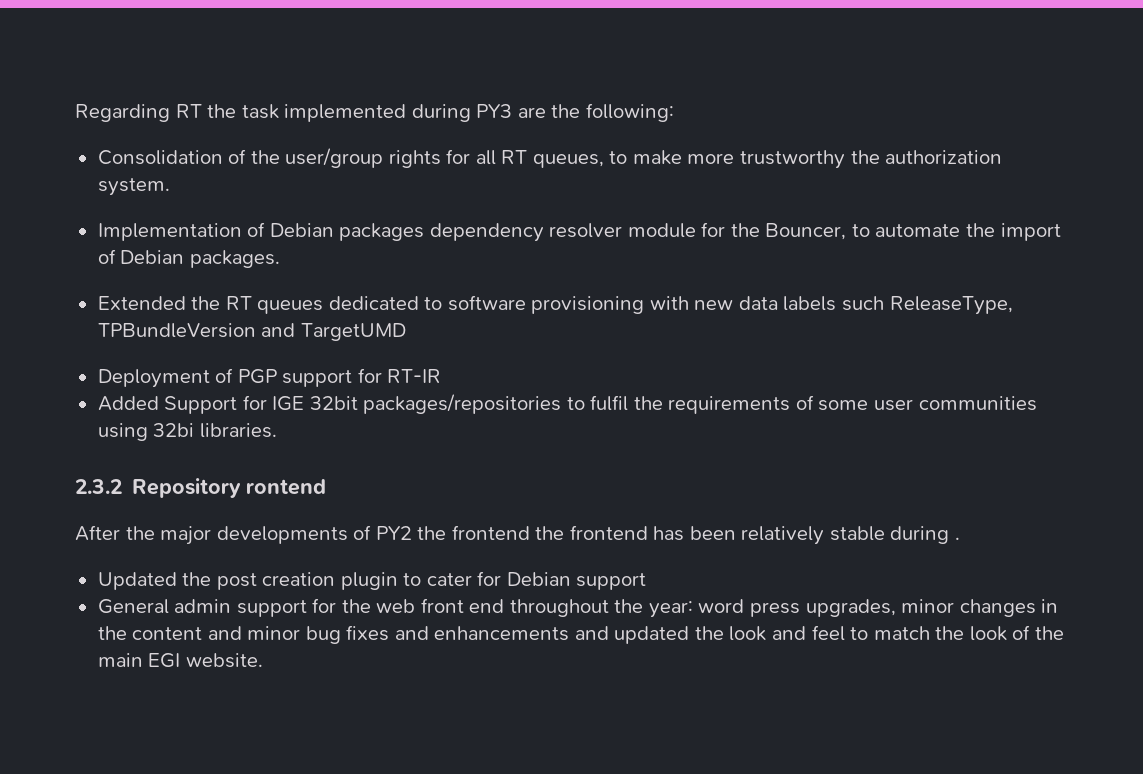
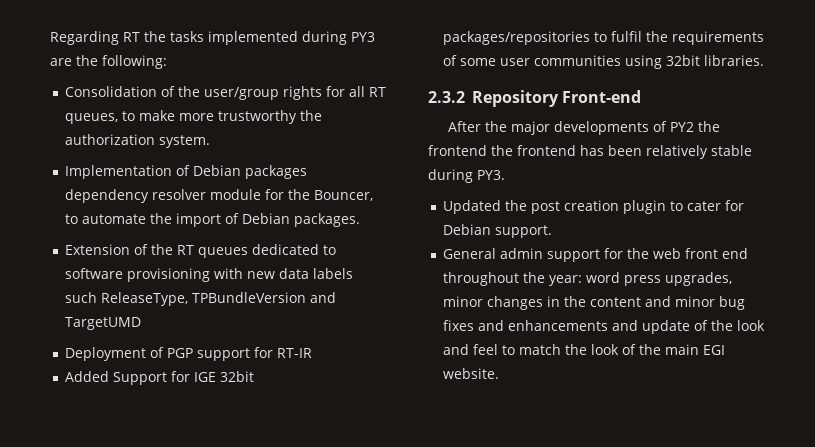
[241,104,279,119] task -> [170,31,204,42] tasks
[97,296,186,310] Extended -> [65,244,149,255] Extension of
[153,423,195,437] 32bi -> [666,55,701,66] 32bit
[246,479,327,495] rontend -> [562,90,642,103] Front-end
[955,537,961,540] . -> [477,170,505,180] PY3.
[576,573,647,590] support -> [495,225,553,238] support.
[614,626,690,644] updated -> [642,320,709,334] update of

